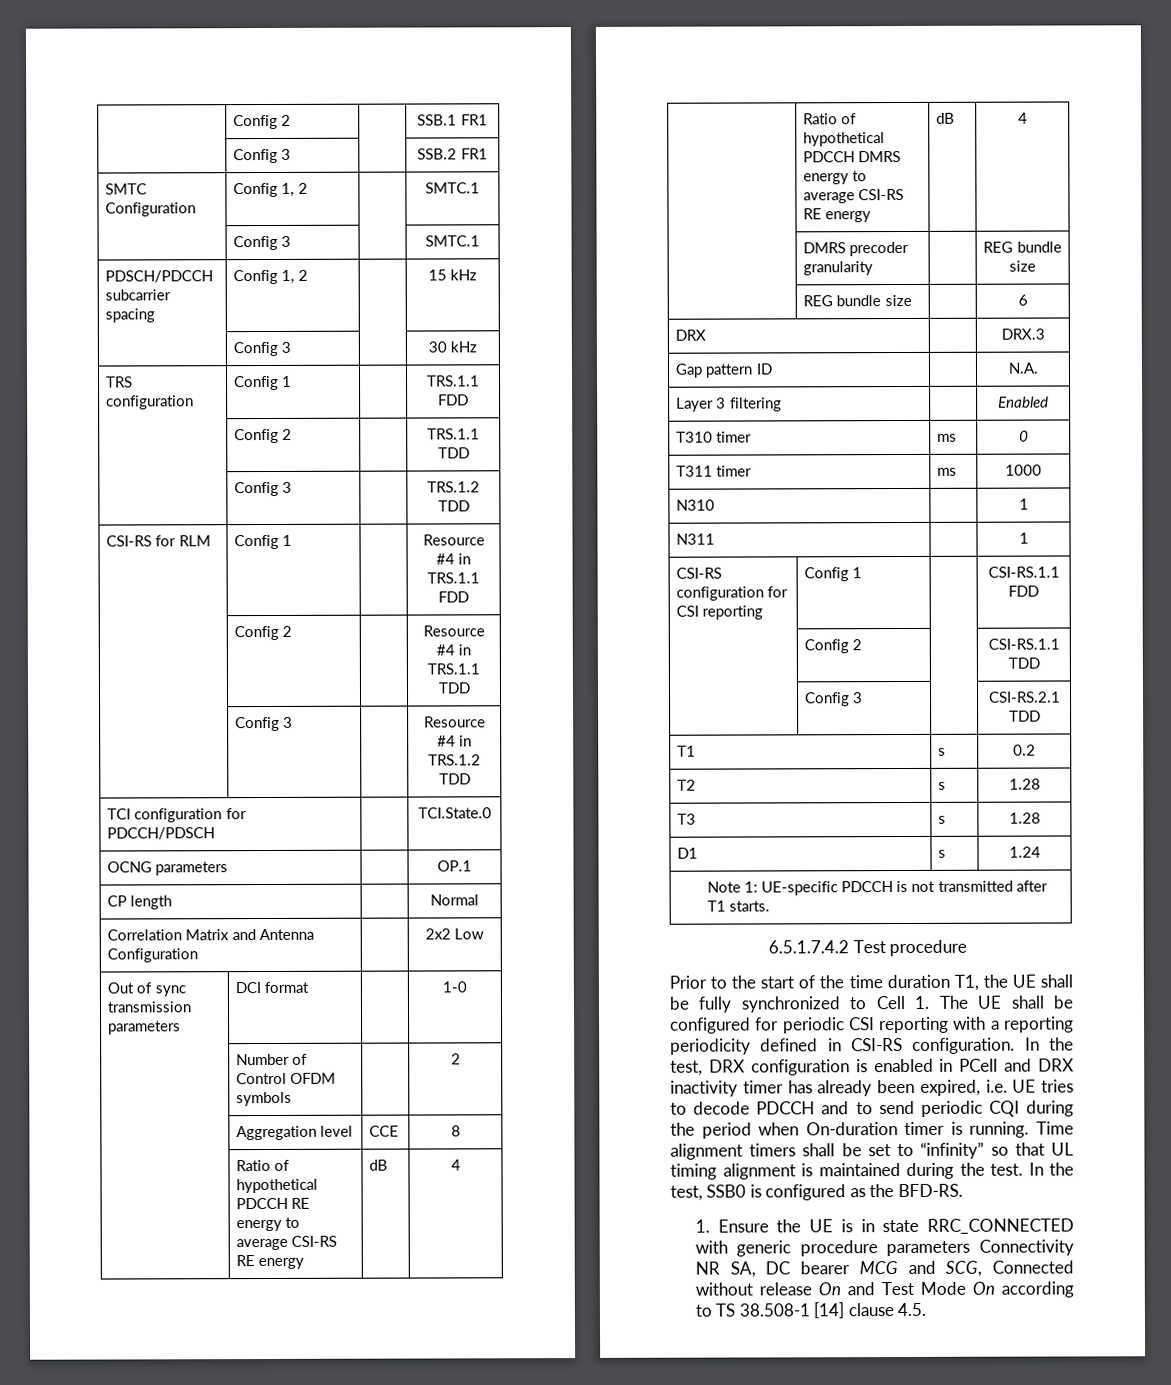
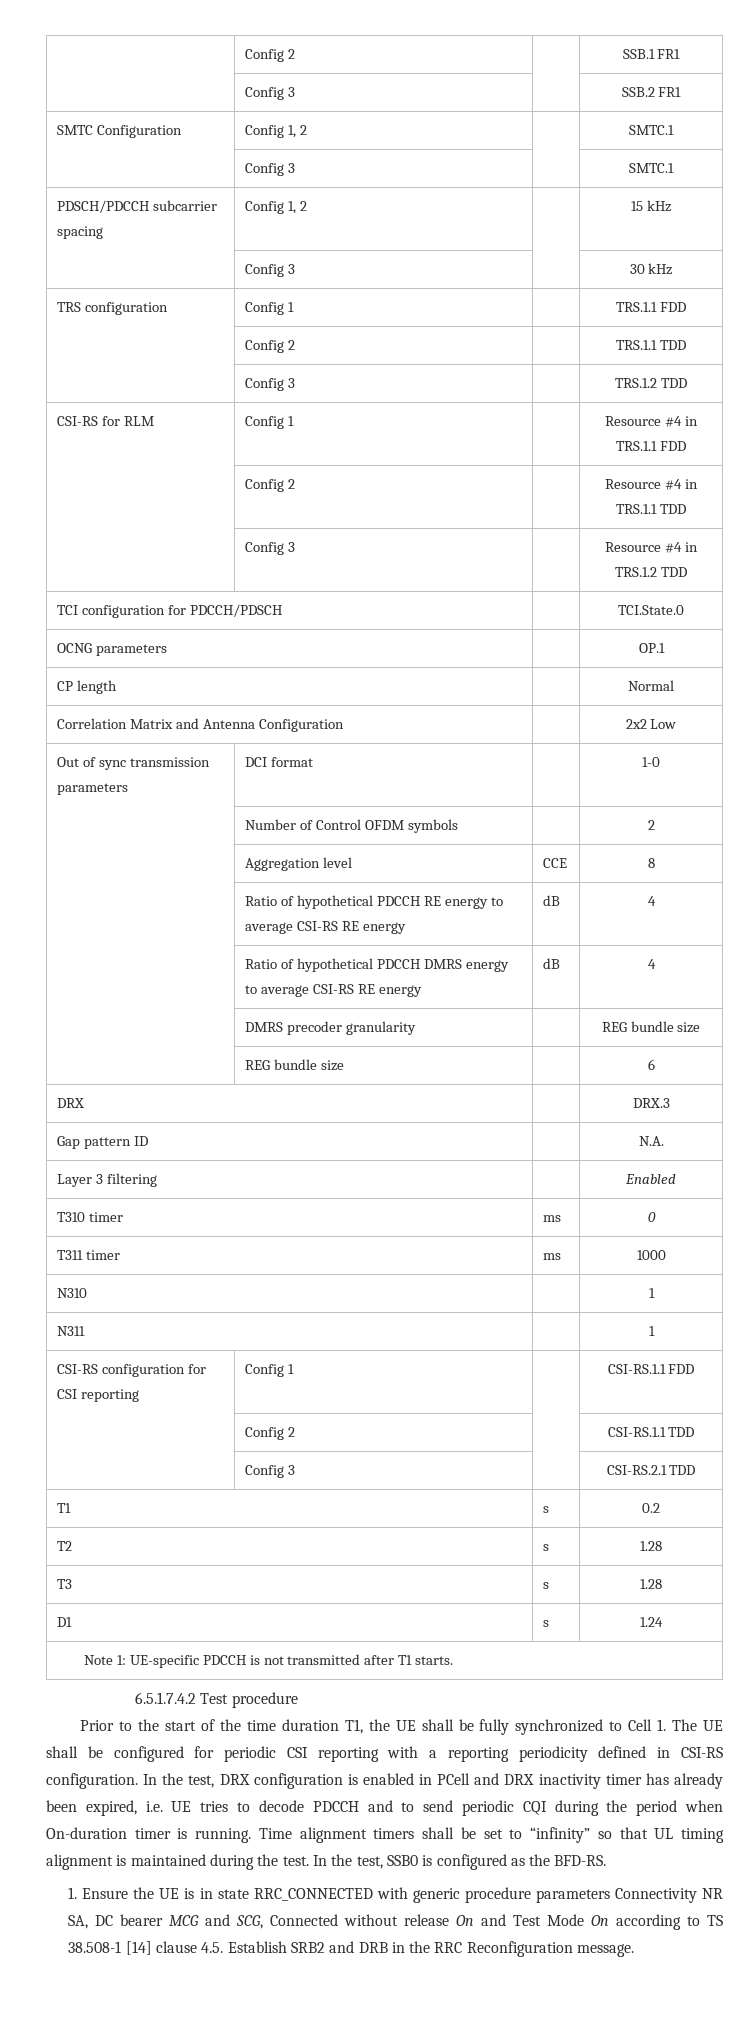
(927, 1309) none -> [227,1941,635,1957] Establish SRB2 and DRB in the RRC Reconfiguration message.

